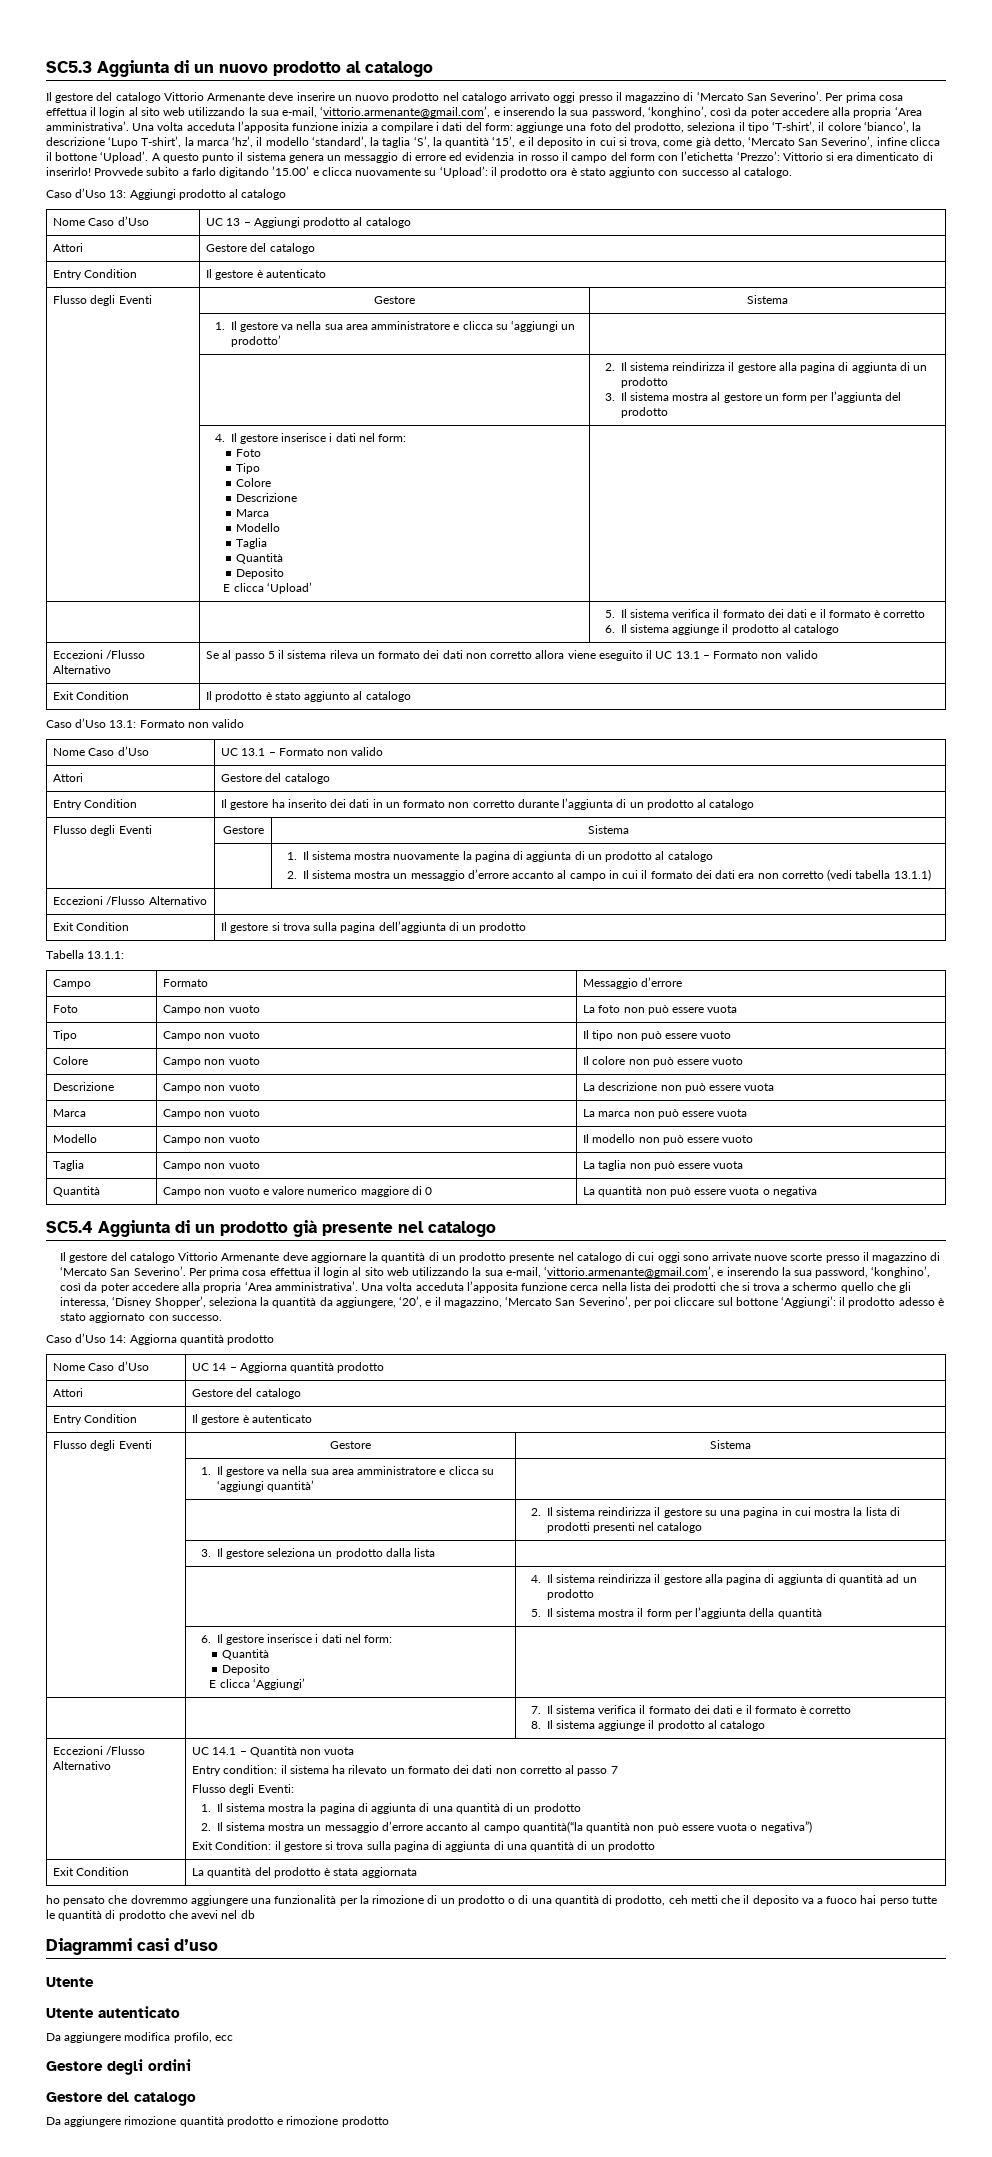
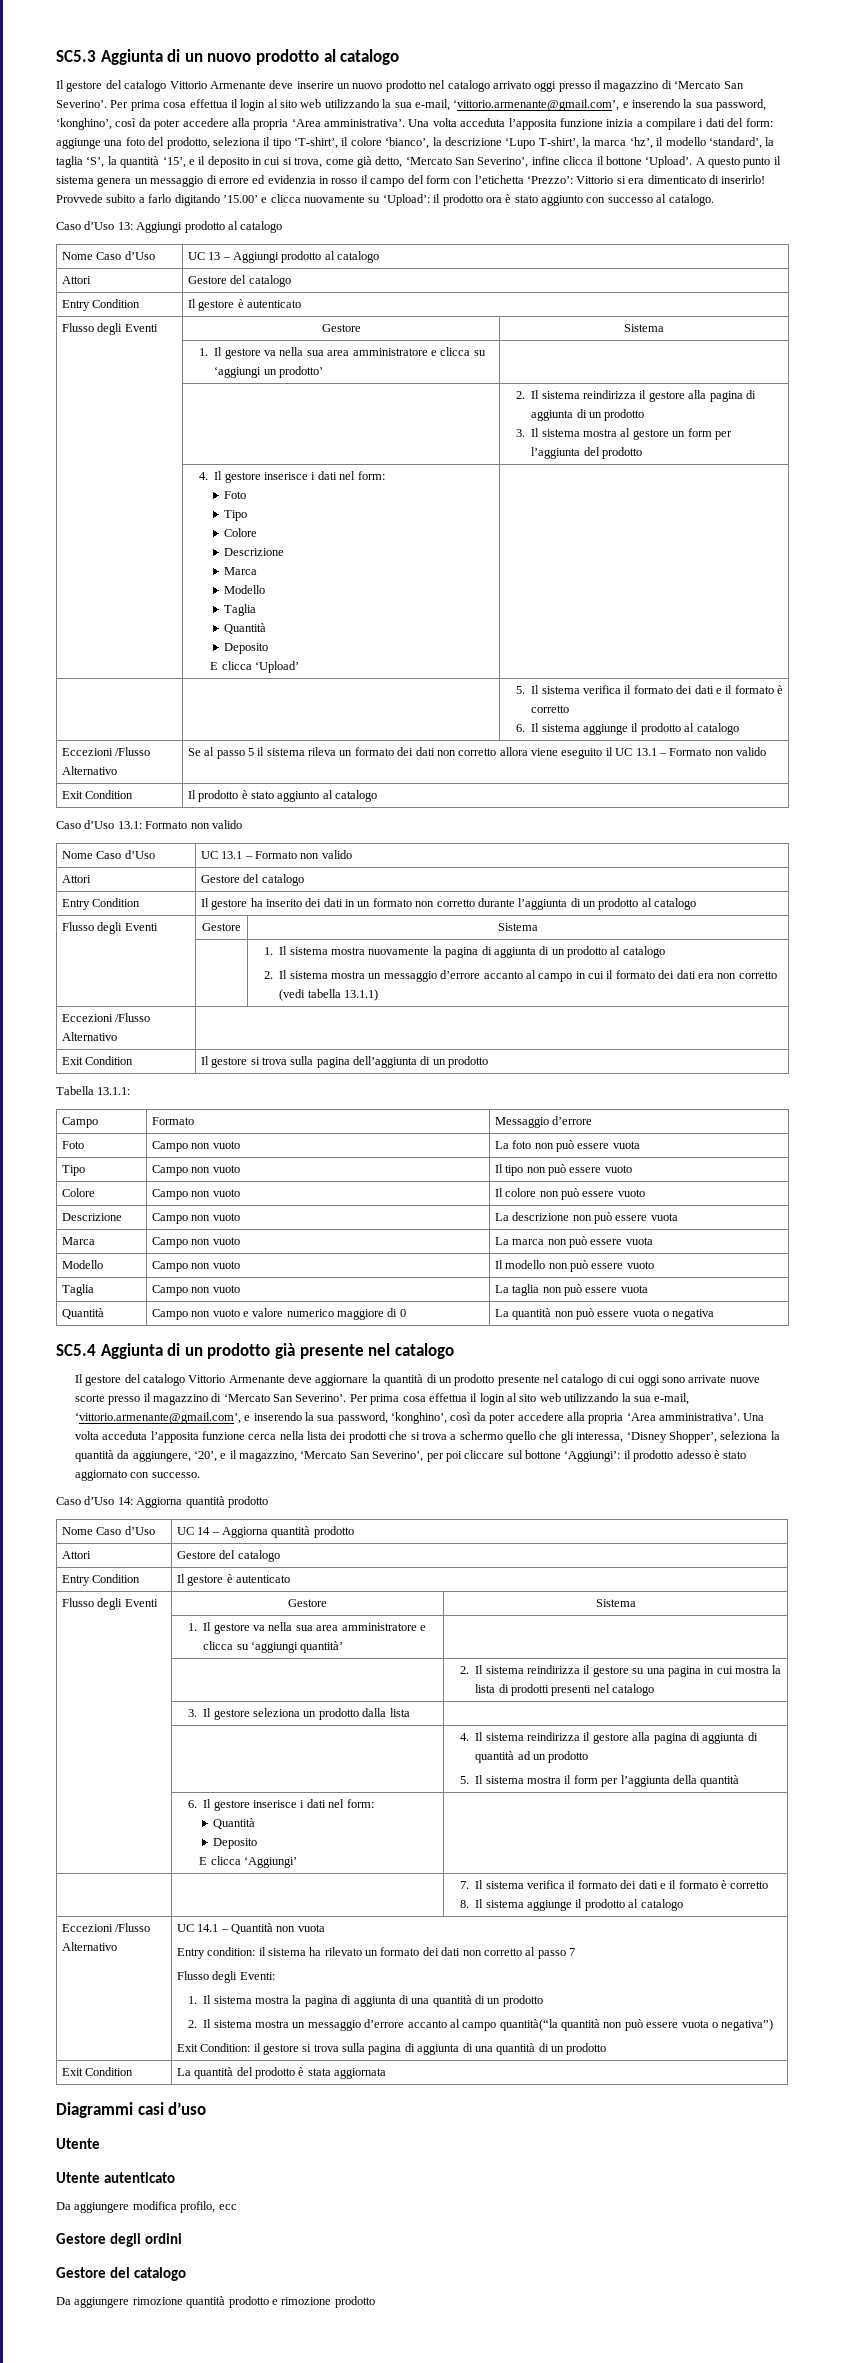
[46,1895,937,1906] [46,1910,255,1921] // ho pensato che dovremmo aggiungere una funzionalità per la rimozione di un prodotto o di una quantità di prodotto, ceh metti che il deposito va a fuoco hai perso tutte le quantità di prodotto che avevi nel db -> (387, 2073) none

